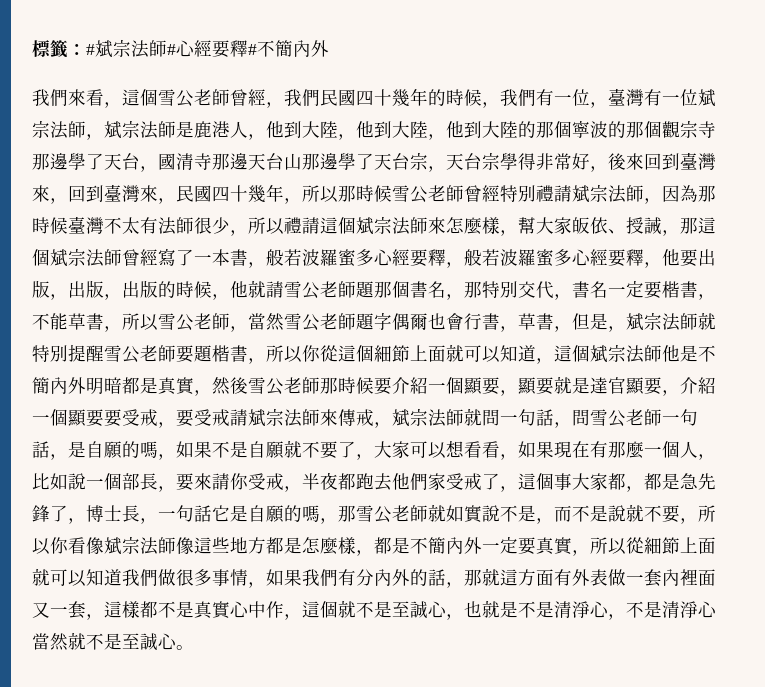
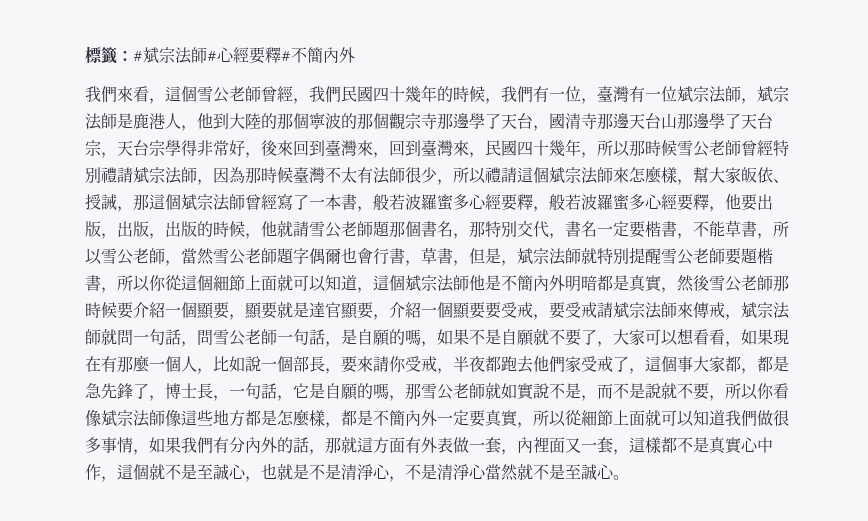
[338,121,518,140] ，他到大陸，他到大陸 -> (261, 121) none
(212, 513) none -> [277,395,293,401] ，
(662, 578) none -> [501,449,517,455] ，

